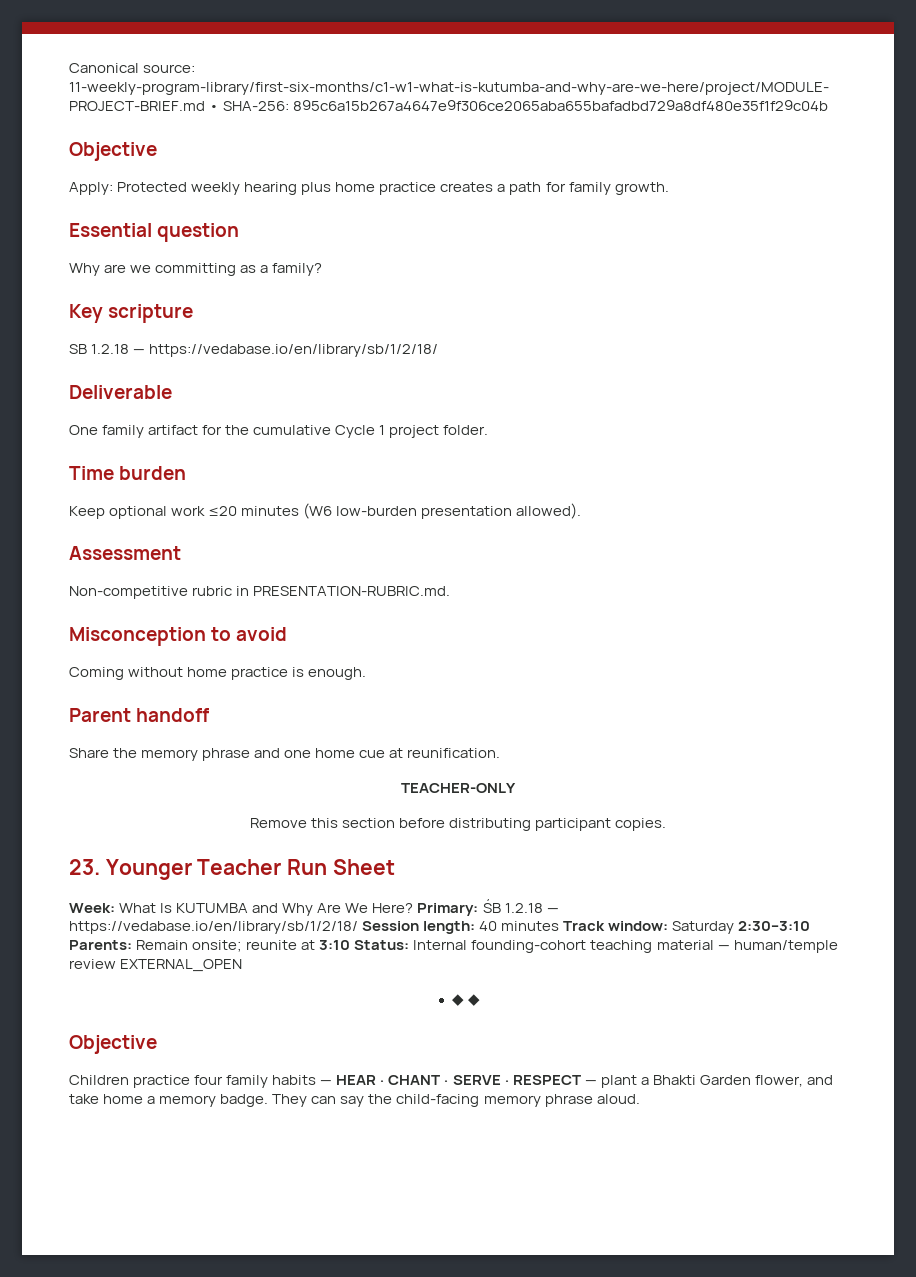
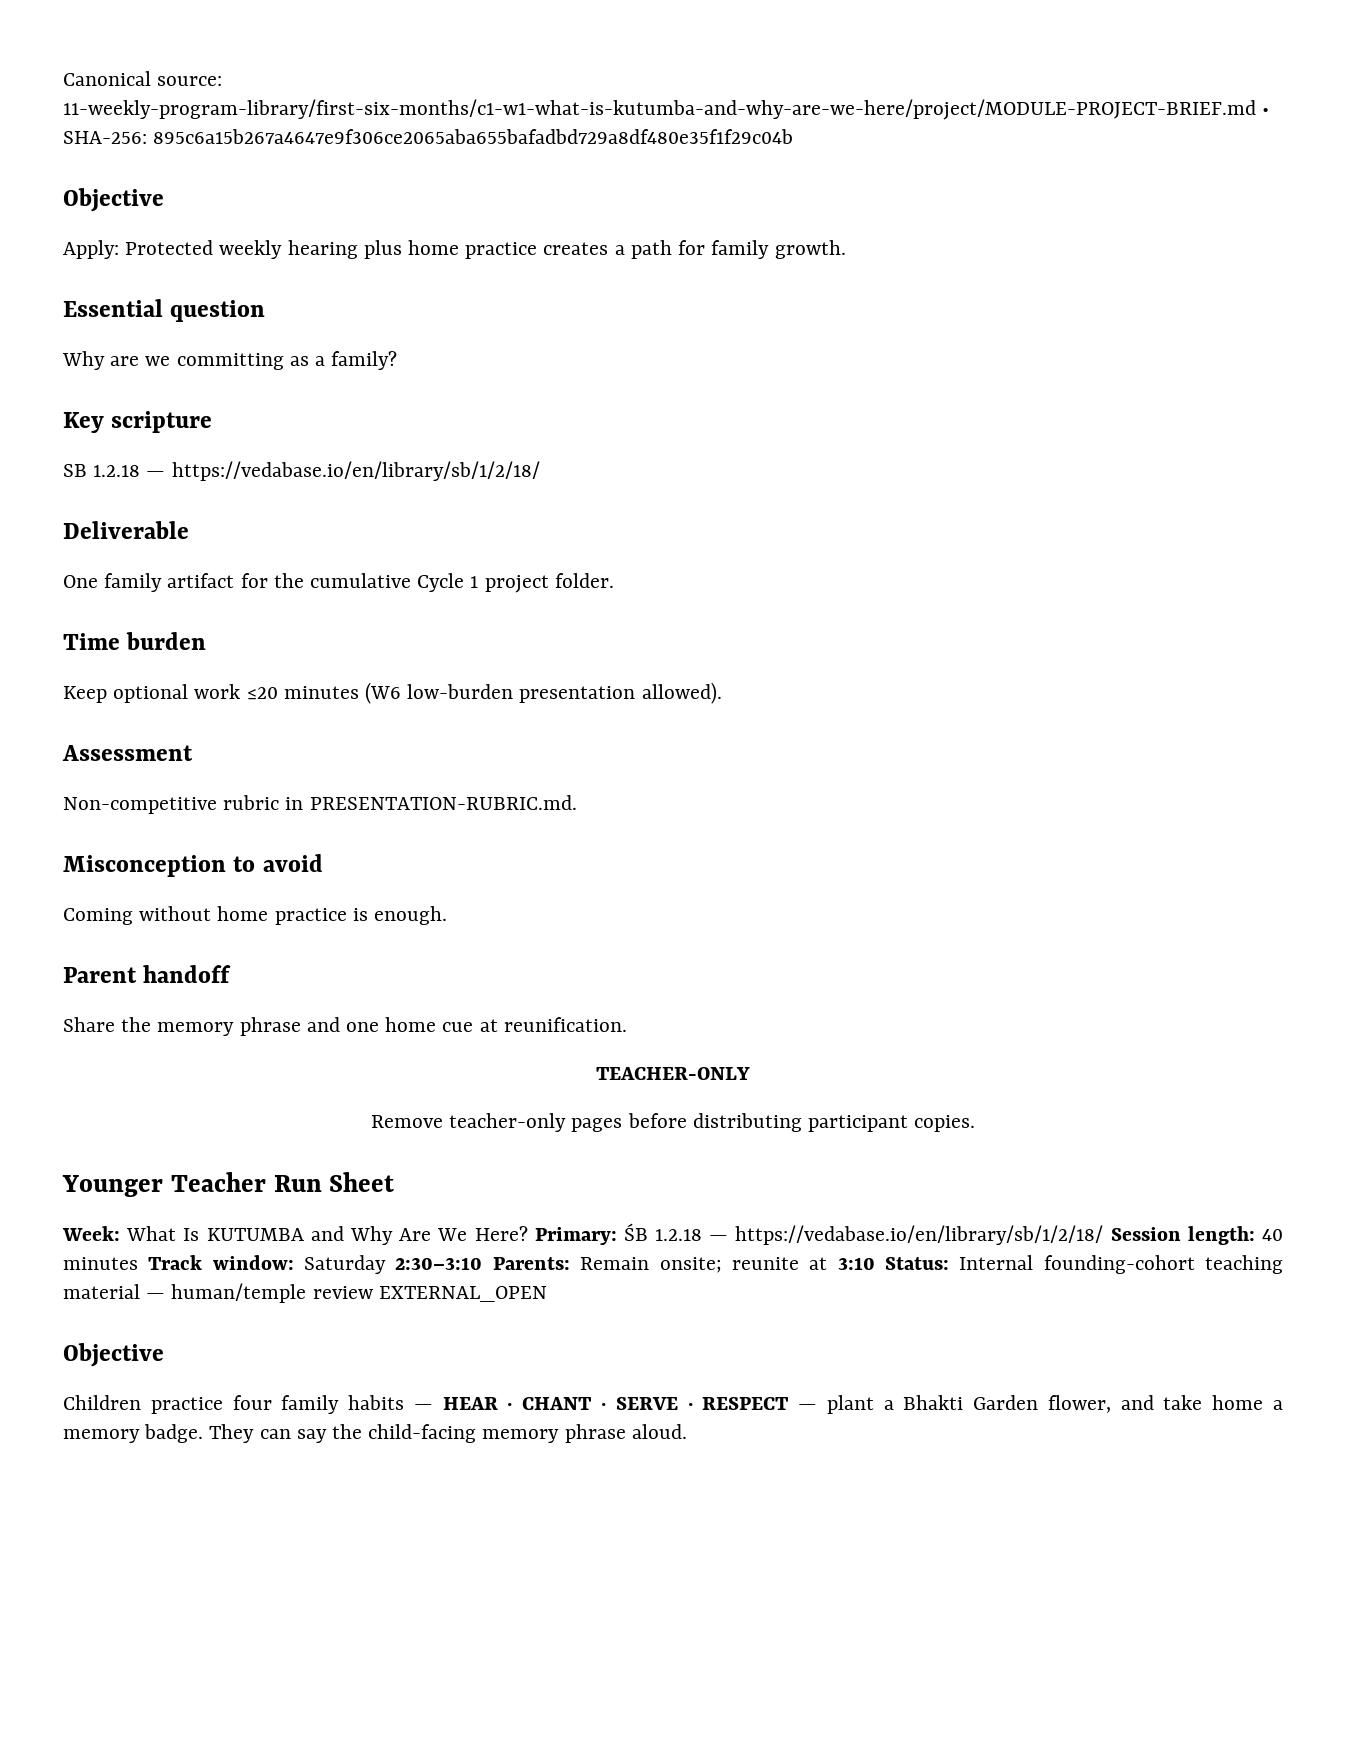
[310,818,395,828] this section -> [449,1113,623,1132] teacher-only pages
[69,859,100,875] 23. -> (976, 1123) none
[452,994,481,1006] // ◆ ◆ -> (547, 1294) none

